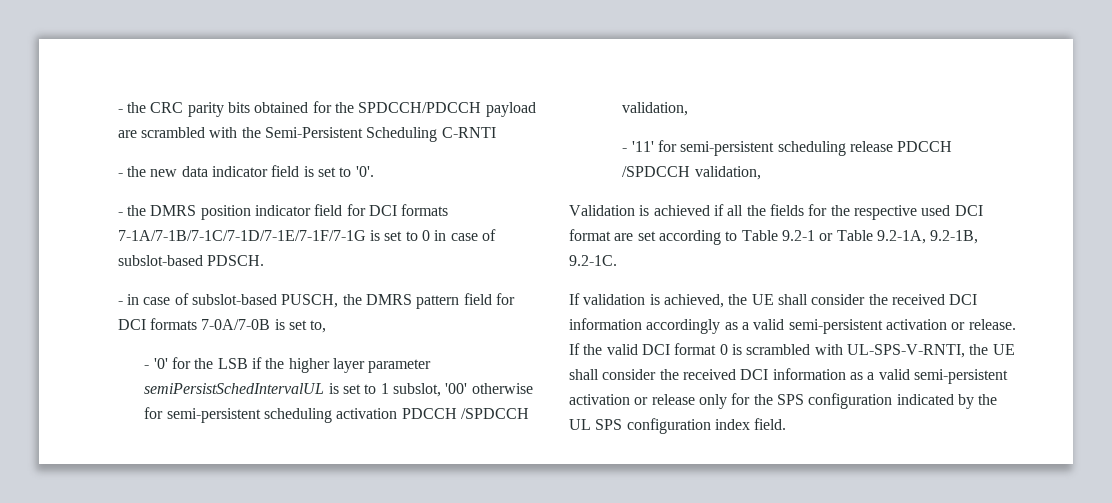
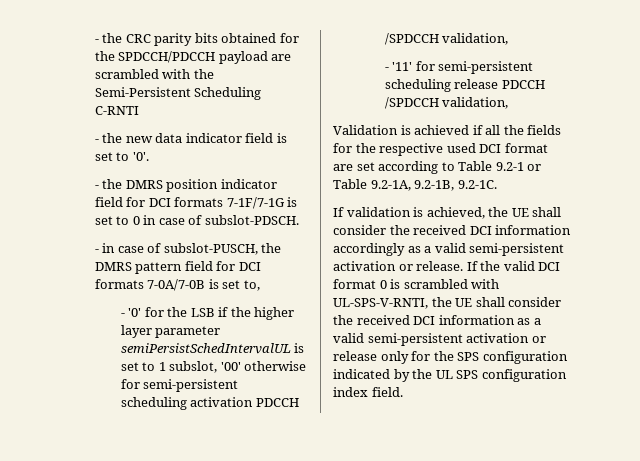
[117,230,366,241] 7-1A/7-1B/7-1C/7-1D/7-1E/7-1F/7-1G -> [226,197,285,209] 7-1F/7-1G
[117,255,265,266] subslot-based PDSCH. -> [204,215,299,225] subslot-PDSCH.
[191,294,339,308] subslot-based PUSCH, -> [163,243,258,255] subslot-PUSCH,

